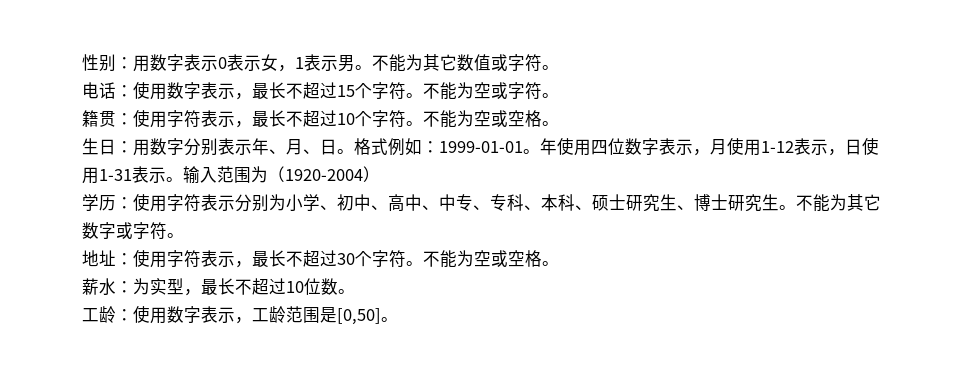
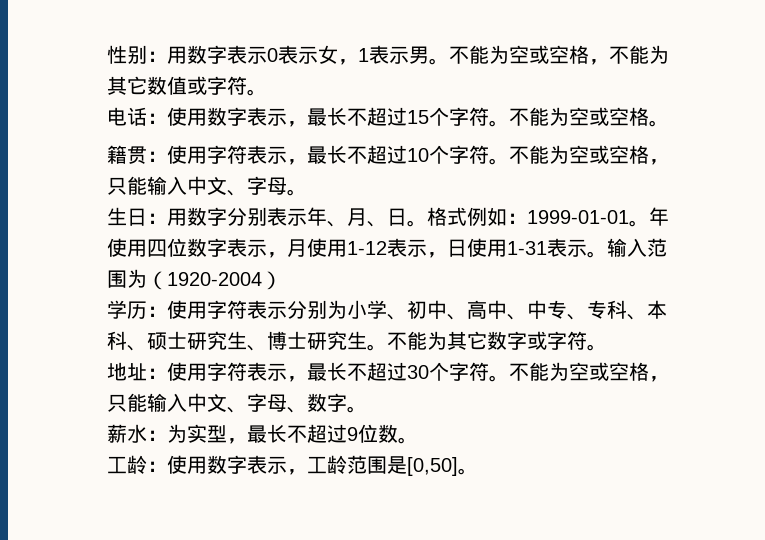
(423, 62) none -> [509,45,669,65] 空或空格，不能为
[508,82,542,100] 字符 -> [609,107,649,126] 空格
(542, 118) none -> [649,159,669,165] [107,176,287,196] ，只能输入中文、字母
(542, 258) none -> [649,376,669,382] [107,393,347,413] ，只能输入中文、字母、数字
[286,281,304,293] 10 -> [347,427,358,441] 9

